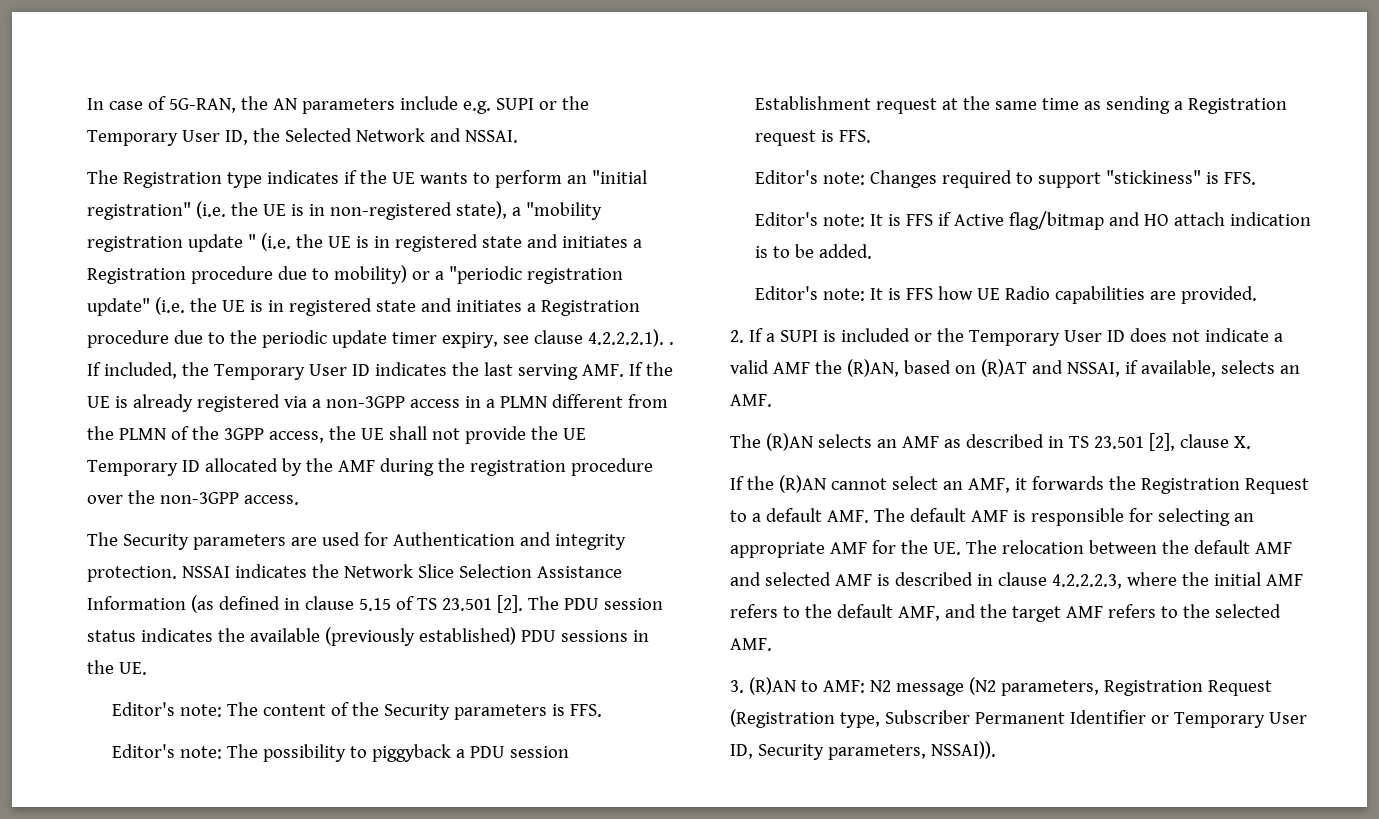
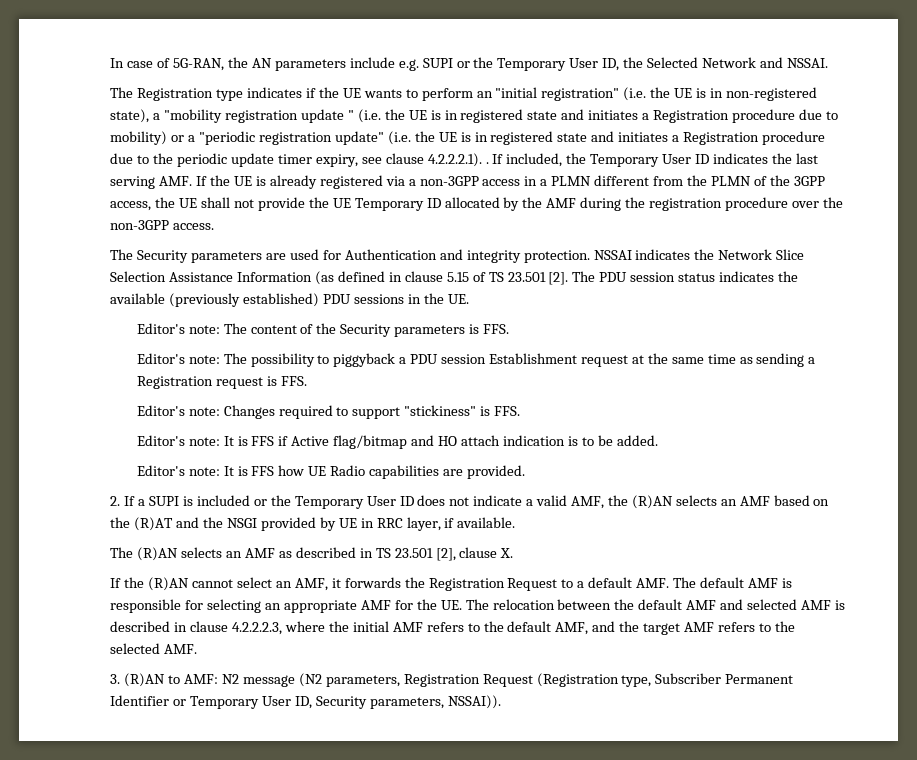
[772,359,899,377] AMF the (R)AN, -> [571,495,770,509] AMF, the (R)AN selects an AMF
(976, 369) none -> [110,517,131,528] the
[1066,360,1300,377] [729,394,772,407] NSSAI, if available, selects an AMF. -> [203,517,516,531] the NSGI provided by UE in RRC layer, if available.

